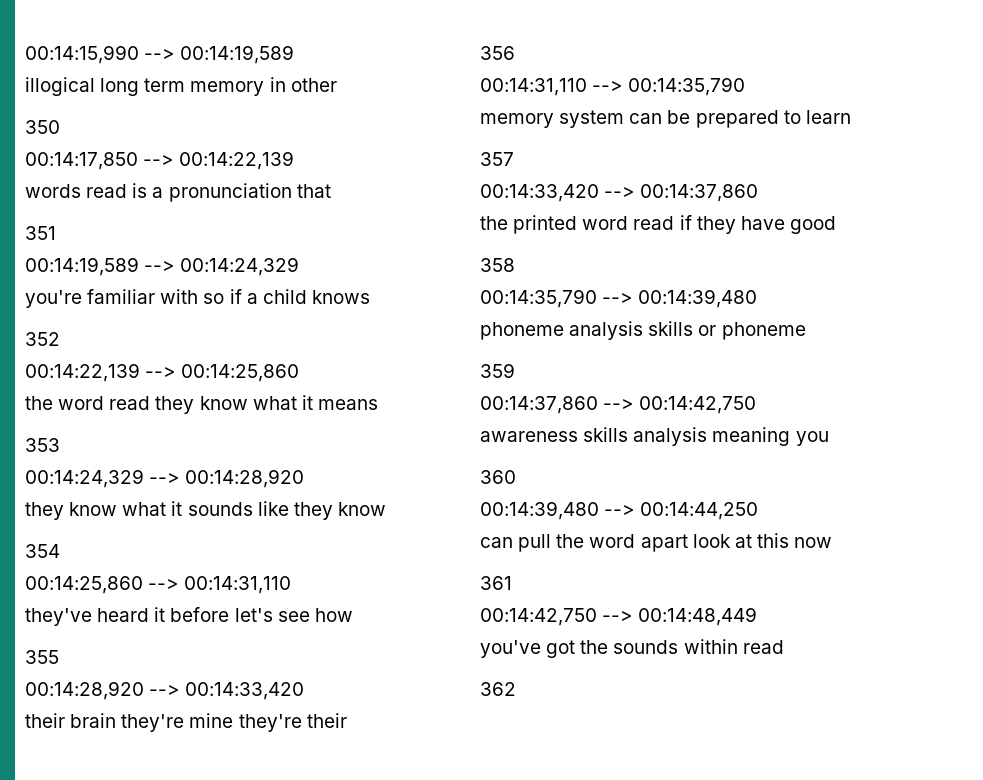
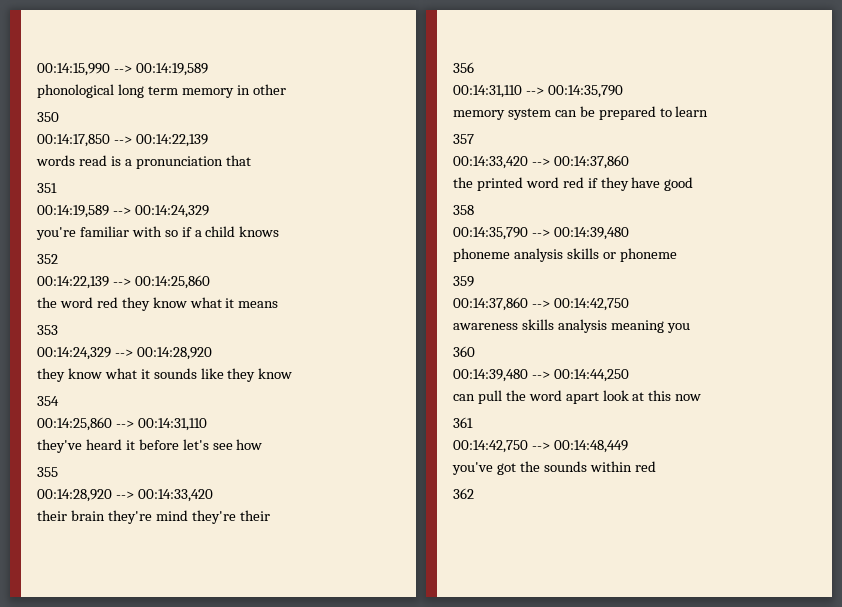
[25,77,95,96] illogical -> [37,84,114,98] phonological
[109,396,151,410] read -> [96,297,118,308] red
[189,713,234,728] mine -> [155,510,188,521] mind
[633,216,675,230] read -> [562,177,584,188] red
[742,640,784,654] read -> [634,461,656,472] red

